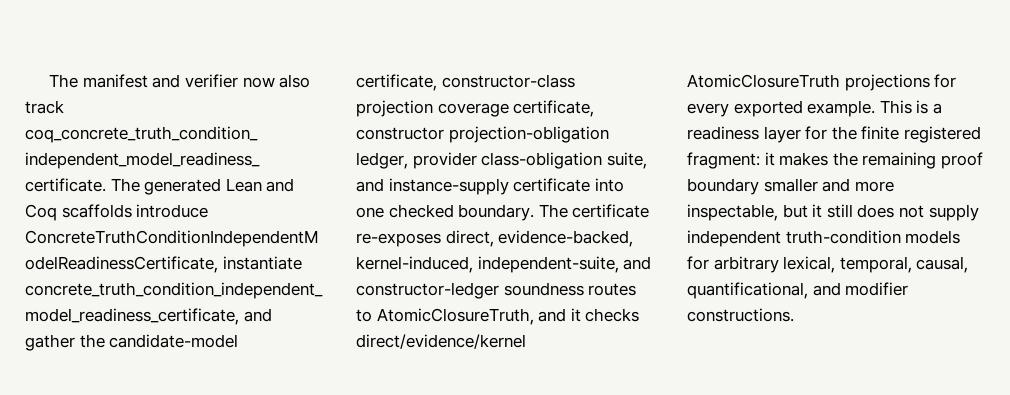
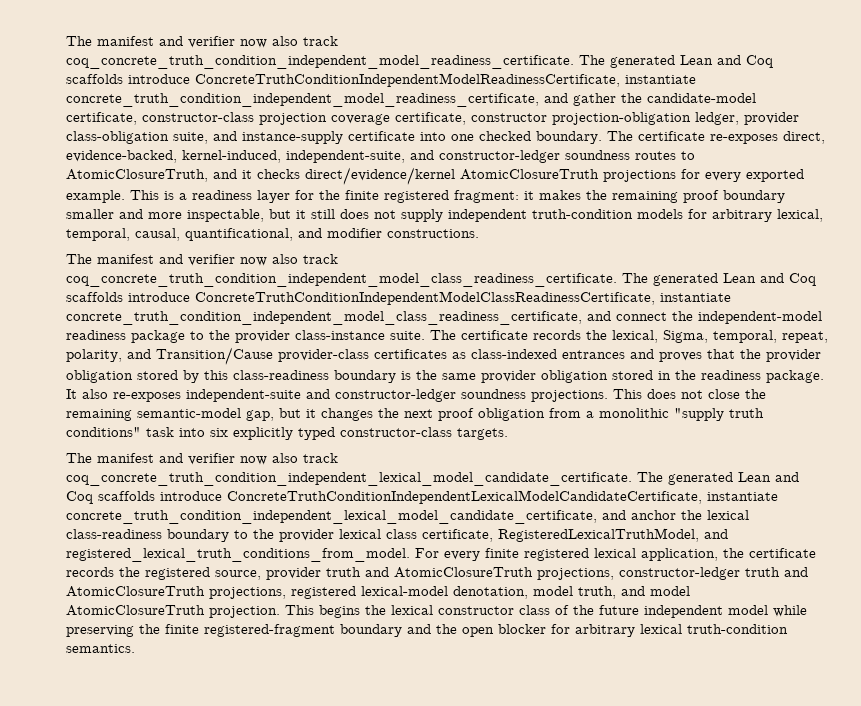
(794, 315) none -> [66,254,338,266] [66,273,816,287] [66,291,731,305] [66,311,822,325] [66,330,828,343] [66,347,821,365] [66,370,824,383] [66,389,766,402] [66,408,764,421] [66,427,508,440] [66,453,338,465] [66,472,799,486] [66,490,778,504] [66,510,749,524] [66,528,728,542] [66,548,816,562] [66,567,808,580] [66,586,690,599] [66,605,807,618] [66,624,788,637] [66,644,135,653] // The manifest and verifier now also track coq_concrete_truth_condition_independent_model_class_readiness_certificate. The generated Lean and Coq scaffolds introduce ConcreteTruthConditionIndependentModelClassReadinessCertificate, instantiate concrete_truth_condition_independent_model_class_readiness_certificate, and connect the independent-model readiness package to the provider class-instance suite. The certificate records the lexical, Sigma, temporal, repeat, polarity, and Transition/Cause provider-class certificates as class-indexed entrances and proves that the provider obligation stored by this class-readiness boundary is the same provider obligation stored in the readiness package. It also re-exposes independent-suite and constructor-ledger soundness projections. This does not close the remaining semantic-model gap, but it changes the next proof obligation from a monolithic "supply truth conditions" task into six explicitly typed constructor-class targets. // The manifest and verifier now also track coq_concrete_truth_condition_independent_lexical_model_candidate_certificate. The generated Lean and Coq scaffolds introduce ConcreteTruthConditionIndependentLexicalModelCandidateCertificate, instantiate concrete_truth_condition_independent_lexical_model_candidate_certificate, and anchor the lexical class-readiness boundary to the provider lexical class certificate, RegisteredLexicalTruthModel, and registered_lexical_truth_conditions_from_model. For every finite registered lexical application, the certificate records the registered source, provider truth and AtomicClosureTruth projections, constructor-ledger truth and AtomicClosureTruth projections, registered lexical-model denotation, model truth, and model AtomicClosureTruth projection. This begins the lexical constructor class of the future independent model while preserving the finite registered-fragment boundary and the open blocker for arbitrary lexical truth-condition semantics.

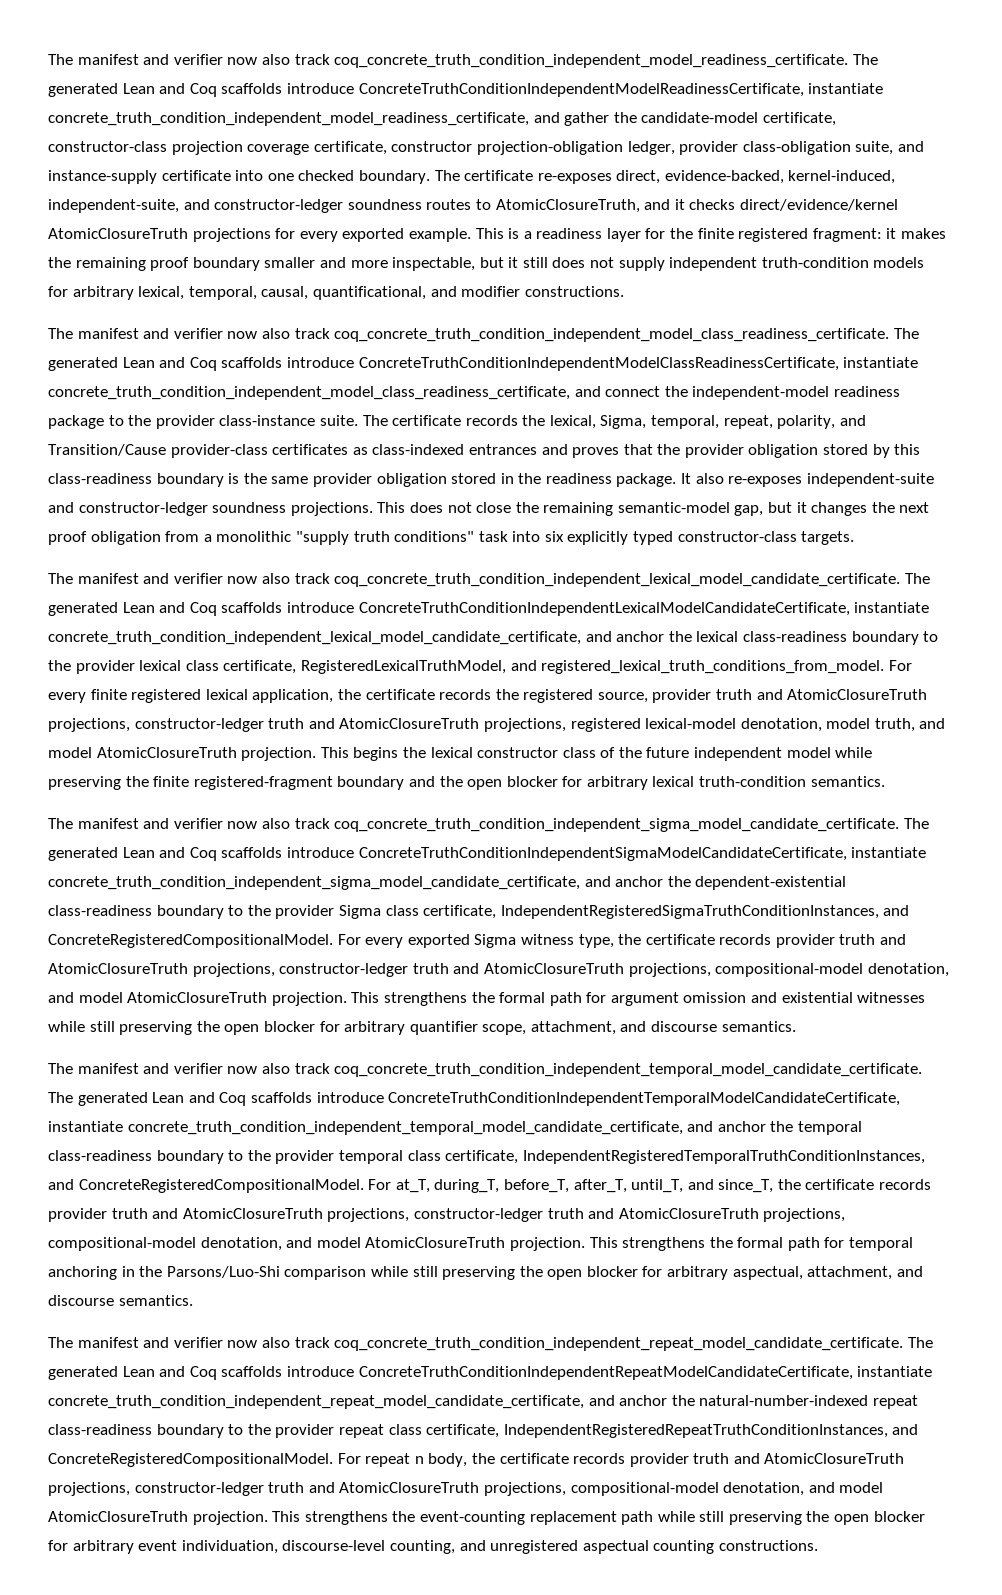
(135, 648) none -> [48,818,929,832] [48,847,927,861] [48,876,847,890] [48,905,910,919] [48,934,907,948] [48,963,949,977] [48,992,926,1006] [48,1021,796,1035] [48,1063,923,1077] [48,1092,901,1106] [48,1121,862,1135] [48,1150,925,1164] [48,1179,932,1193] [48,1208,846,1222] [48,1237,914,1251] [48,1266,923,1280] [48,1295,193,1306] [48,1337,933,1351] [48,1366,933,1380] [48,1395,918,1409] [48,1424,919,1438] [48,1453,905,1467] [48,1482,884,1496] [48,1511,925,1525] [48,1540,818,1554] // The manifest and verifier now also track coq_concrete_truth_condition_independent_sigma_model_candidate_certificate. The generated Lean and Coq scaffolds introduce ConcreteTruthConditionIndependentSigmaModelCandidateCertificate, instantiate concrete_truth_condition_independent_sigma_model_candidate_certificate, and anchor the dependent-existential class-readiness boundary to the provider Sigma class certificate, IndependentRegisteredSigmaTruthConditionInstances, and ConcreteRegisteredCompositionalModel. For every exported Sigma witness type, the certificate records provider truth and AtomicClosureTruth projections, constructor-ledger truth and AtomicClosureTruth projections, compositional-model denotation, and model AtomicClosureTruth projection. This strengthens the formal path for argument omission and existential witnesses while still preserving the open blocker for arbitrary quantifier scope, attachment, and discourse semantics. // The manifest and verifier now also track coq_concrete_truth_condition_independent_temporal_model_candidate_certificate. The generated Lean and Coq scaffolds introduce ConcreteTruthConditionIndependentTemporalModelCandidateCertificate, instantiate concrete_truth_condition_independent_temporal_model_candidate_certificate, and anchor the temporal class-readiness boundary to the provider temporal class certificate, IndependentRegisteredTemporalTruthConditionInstances, and ConcreteRegisteredCompositionalModel. For at_T, during_T, before_T, after_T, until_T, and since_T, the certificate records provider truth and AtomicClosureTruth projections, constructor-ledger truth and AtomicClosureTruth projections, compositional-model denotation, and model AtomicClosureTruth projection. This strengthens the formal path for temporal anchoring in the Parsons/Luo-Shi comparison while still preserving the open blocker for arbitrary aspectual, attachment, and discourse semantics. // The manifest and verifier now also track coq_concrete_truth_condition_independent_repeat_model_candidate_certificate. The generated Lean and Coq scaffolds introduce ConcreteTruthConditionIndependentRepeatModelCandidateCertificate, instantiate concrete_truth_condition_independent_repeat_model_candidate_certificate, and anchor the natural-number-indexed repeat class-readiness boundary to the provider repeat class certificate, IndependentRegisteredRepeatTruthConditionInstances, and ConcreteRegisteredCompositionalModel. For repeat n body, the certificate records provider truth and AtomicClosureTruth projections, constructor-ledger truth and AtomicClosureTruth projections, compositional-model denotation, and model AtomicClosureTruth projection. This strengthens the event-counting replacement path while still preserving the open blocker for arbitrary event individuation, discourse-level counting, and unregistered aspectual counting constructions.

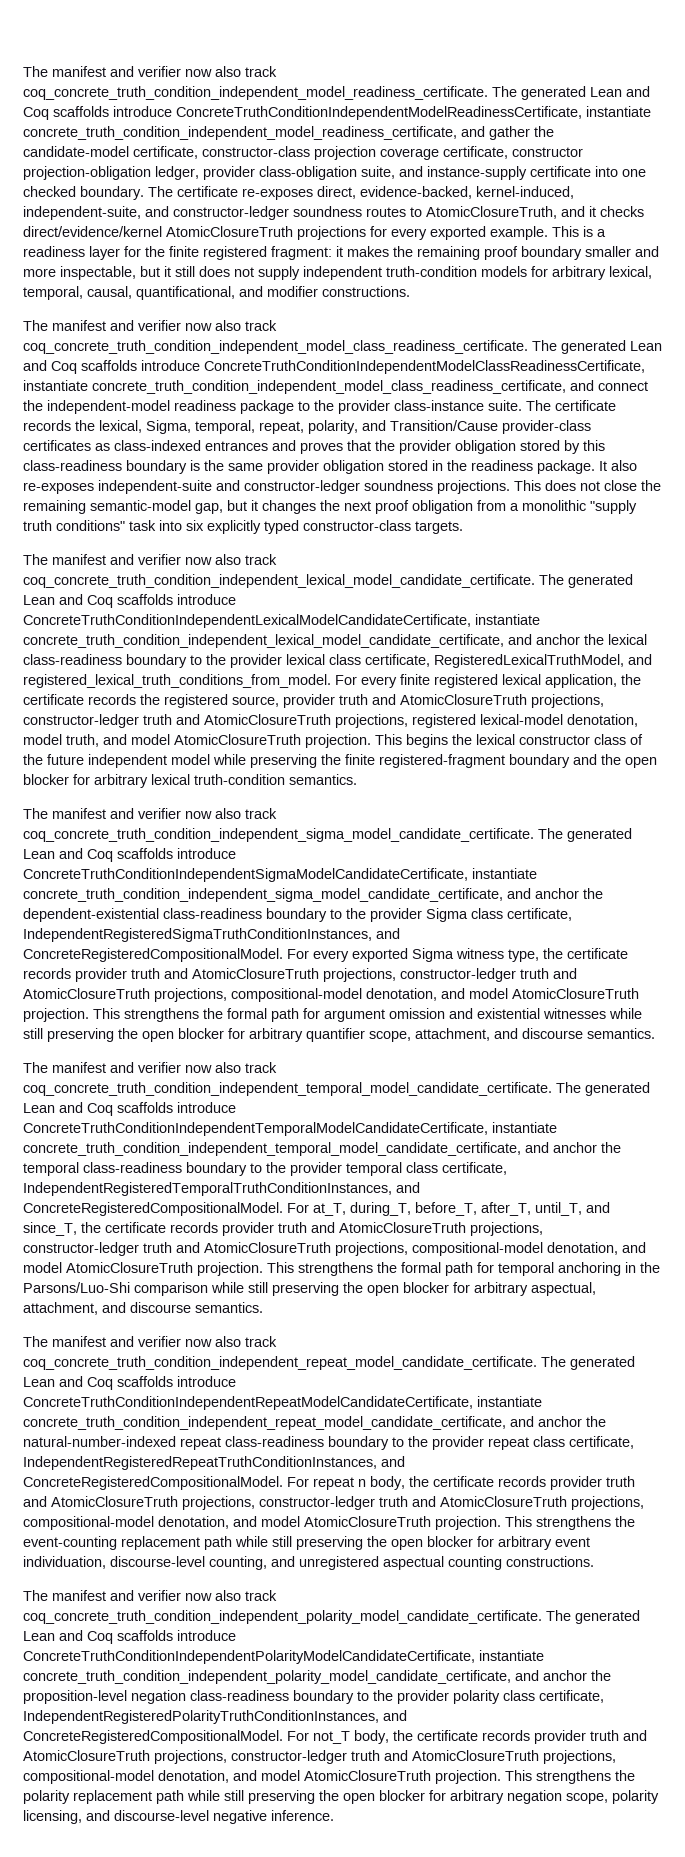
(818, 1545) none -> [23,1590,277,1601] [23,1610,640,1624] [23,1630,236,1644] [23,1650,544,1664] [23,1670,611,1684] [23,1690,604,1704] [23,1710,407,1724] [23,1730,647,1744] [23,1750,616,1764] [23,1770,635,1784] [23,1790,659,1804] [23,1810,334,1824] // The manifest and verifier now also track coq_concrete_truth_condition_independent_polarity_model_candidate_certificate. The generated Lean and Coq scaffolds introduce ConcreteTruthConditionIndependentPolarityModelCandidateCertificate, instantiate concrete_truth_condition_independent_polarity_model_candidate_certificate, and anchor the proposition-level negation class-readiness boundary to the provider polarity class certificate, IndependentRegisteredPolarityTruthConditionInstances, and ConcreteRegisteredCompositionalModel. For not_T body, the certificate records provider truth and AtomicClosureTruth projections, constructor-ledger truth and AtomicClosureTruth projections, compositional-model denotation, and model AtomicClosureTruth projection. This strengthens the polarity replacement path while still preserving the open blocker for arbitrary negation scope, polarity licensing, and discourse-level negative inference.

